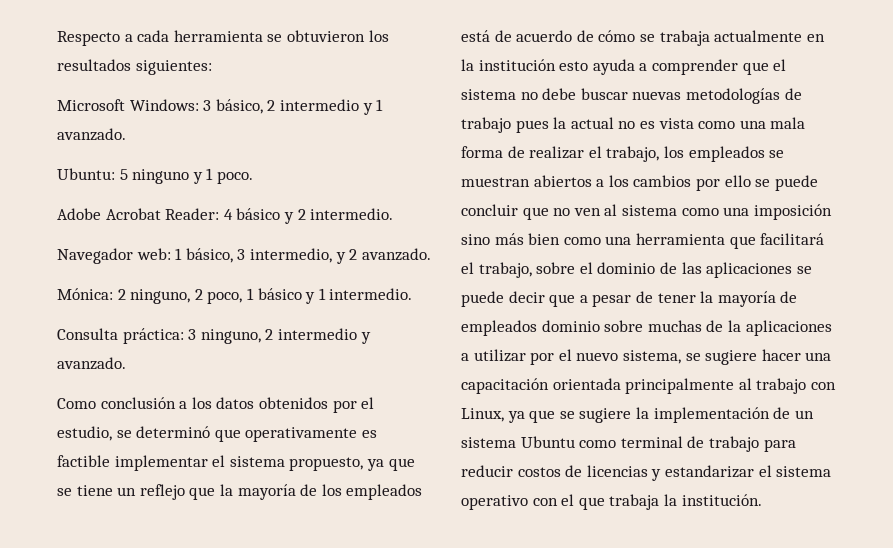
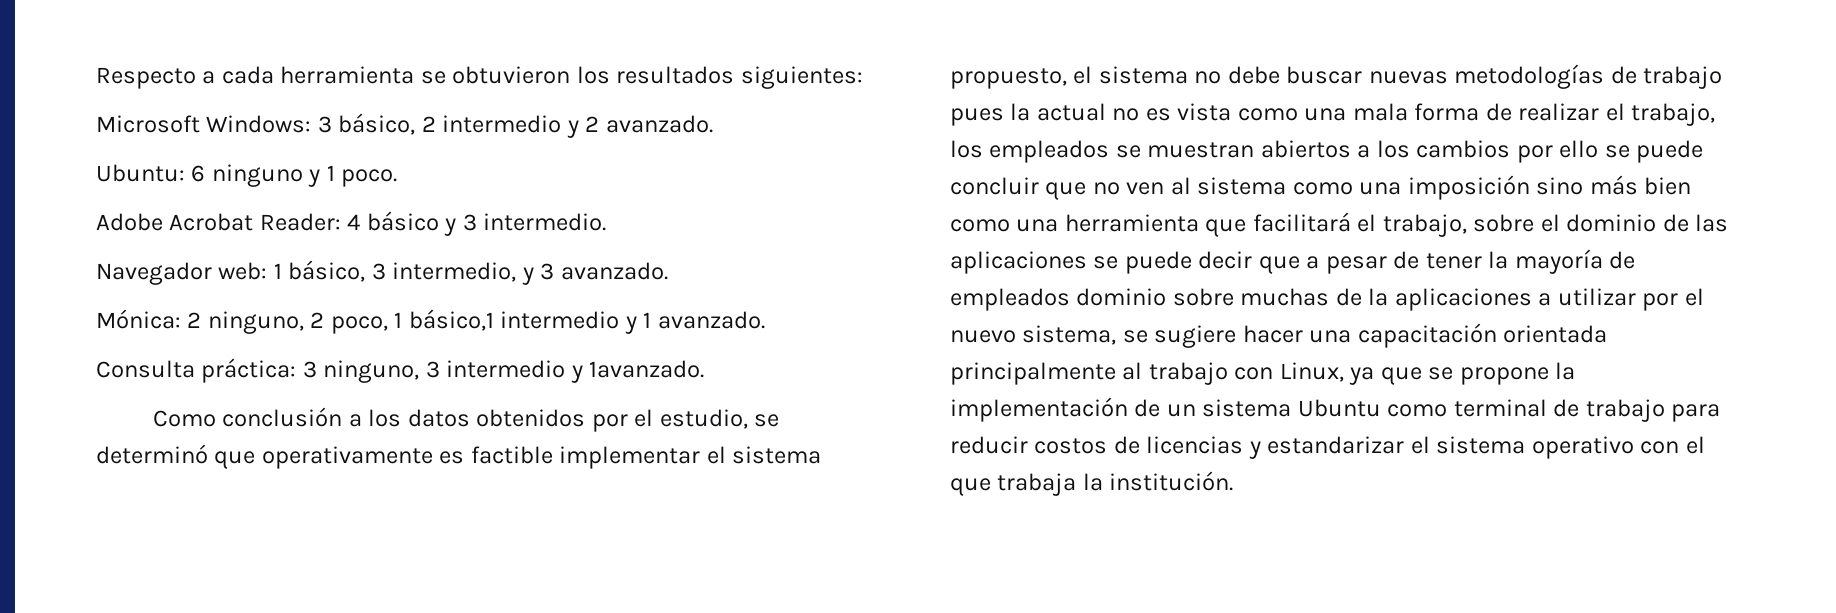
[376,99,384,111] 1 -> [585,116,600,132] 2
[119,169,128,180] 5 -> [191,165,206,182] 6
[297,209,306,220] 2 -> [462,214,477,231] 3
[349,249,358,260] 2 -> [540,263,555,280] 3
[257,288,413,304] básico y 1 intermedio. -> [408,309,765,334] básico,1 intermedio y 1 avanzado.
[265,328,371,344] [57,357,126,370] 2 intermedio y avanzado. -> [425,360,705,383] 3 intermedio y 1avanzado.
[366,458,415,471] [57,484,423,500] [461,30,825,46] [461,59,769,75] ya que se tiene un reflejo que la mayoría de los empleados está de acuerdo de cómo se trabaja actualmente en la institución esto ayuda a comprender que -> (1067, 78) none
[579,408,632,423] sugiere -> [1459,367,1549,385] propone

